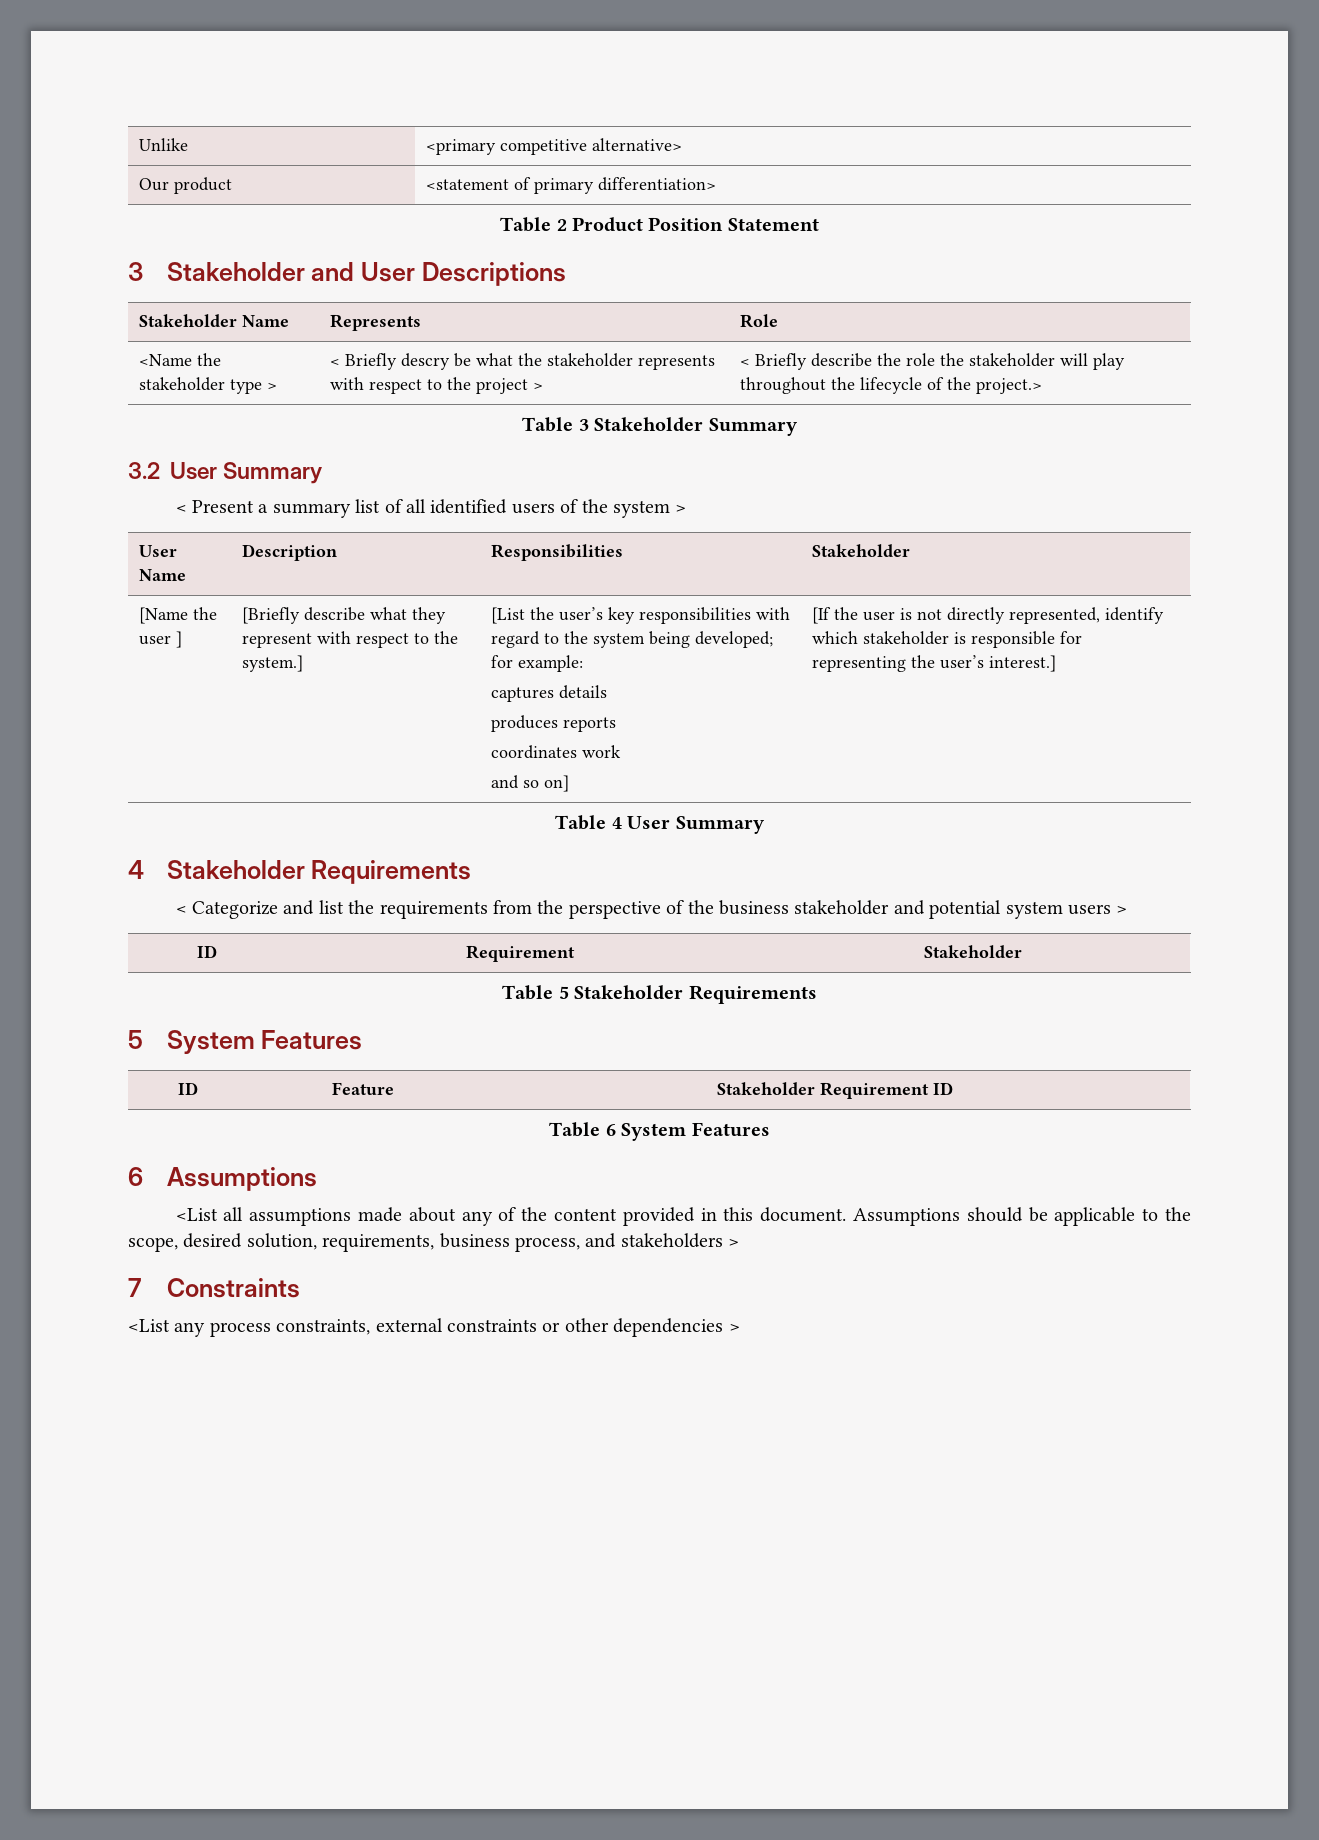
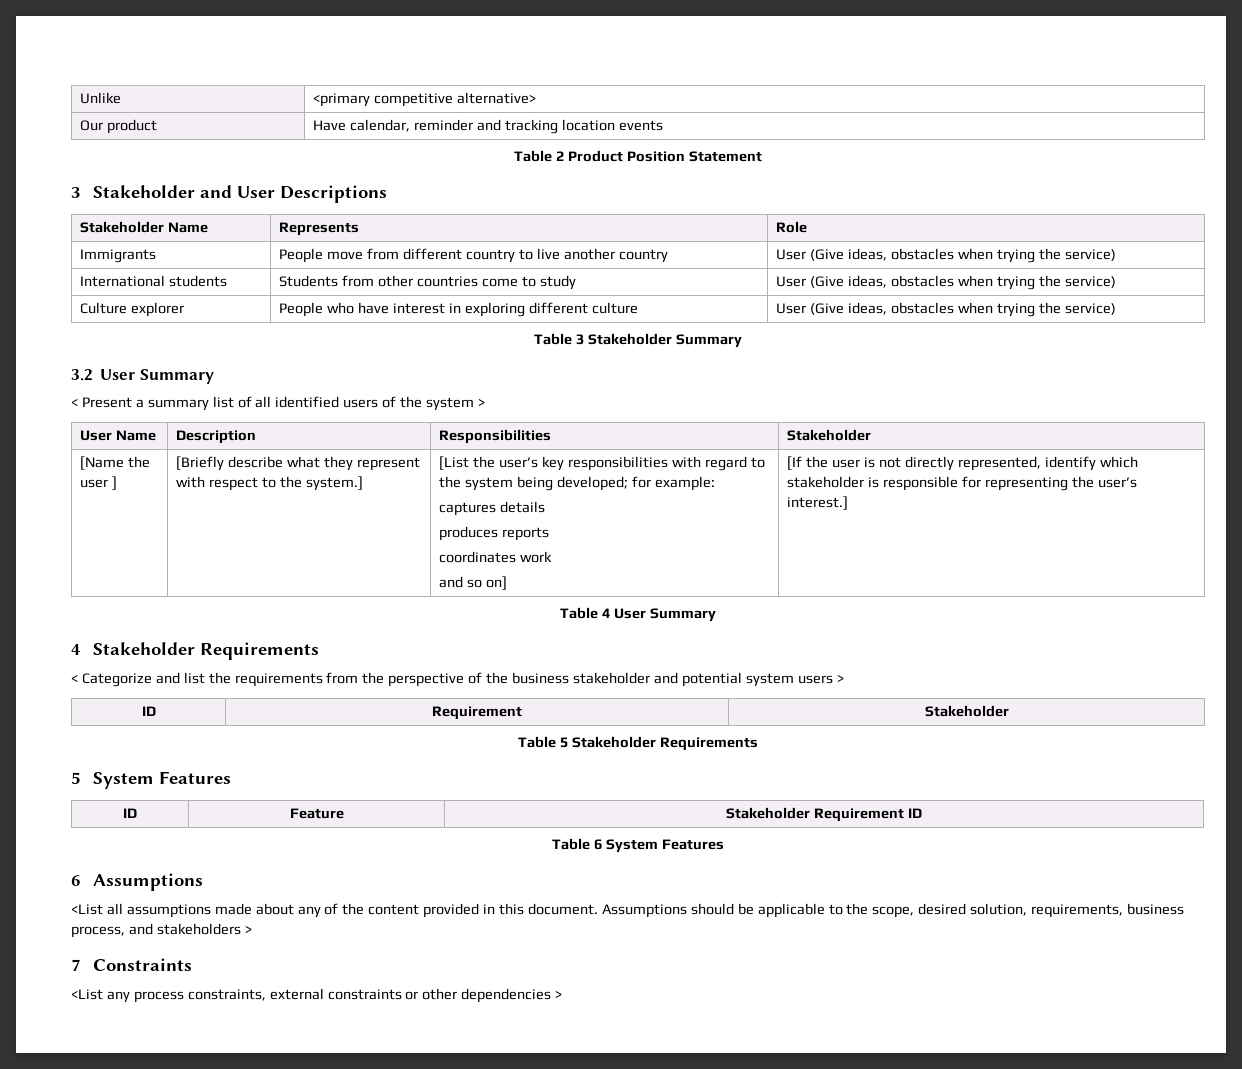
[426,177,717,194] <statement of primary differentiation> -> [313,119,663,134] Have calendar, reminder and tracking location events
[139,353,222,366] [139,377,278,394] [330,353,716,370] [330,377,544,394] [740,353,1126,370] [740,377,1043,394] <Name the stakeholder type > | < Briefly descry be what the stakeholder represents with respect to the project > | < Briefly describe the role the stakeholder will play throughout the lifecycle of the project.> -> [80,249,157,263] [279,248,668,263] [776,248,1116,263] [80,275,228,287] [279,275,576,290] [776,275,1116,290] [80,302,185,317] [279,302,638,317] [776,302,1116,317] Immigrants | People move from different country to live another country | User (Give ideas, obstacles when trying the service) // International students | Students from other countries come to study | User (Give ideas, obstacles when trying the service) // Culture explorer | People who have interest in exploring different culture | User (Give ideas, obstacles when trying the service)

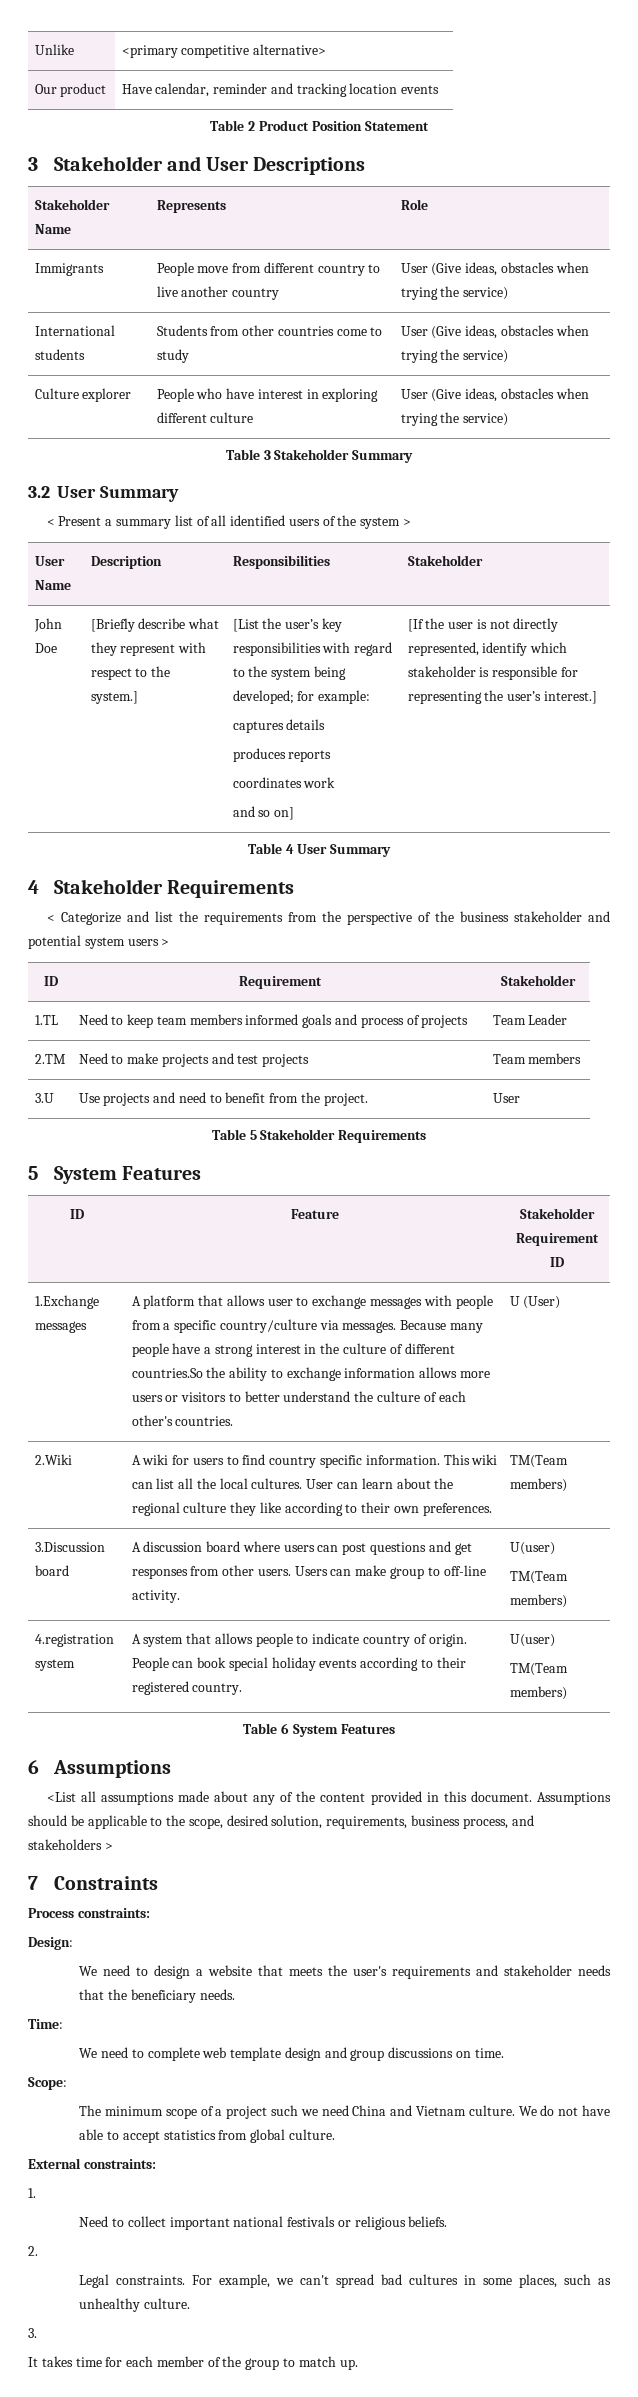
[80,456,151,470] [80,476,118,490] [Name the user ] -> [33,618,62,632] [34,643,57,653] John Doe
(1009, 711) none -> [34,1015,58,1025] [78,1014,469,1028] [492,1014,568,1025] [34,1054,66,1064] [78,1053,310,1067] [492,1053,582,1064] [34,1093,54,1103] [78,1092,368,1106] [492,1093,520,1103] // 1.TL | Need to keep team members informed goals and process of projects | Team Leader // 2.TM | Need to make projects and test projects | Team members // 3.U | Use projects and need to benefit from the project. | User
(922, 813) none -> [34,1295,99,1309] [34,1321,87,1333] [131,1295,493,1309] [131,1319,484,1333] [131,1343,455,1357] [131,1367,491,1381] [131,1391,466,1402] [131,1415,234,1426] [509,1296,561,1309] [34,1454,72,1465] [131,1454,498,1468] [131,1478,454,1489] [131,1502,492,1516] [509,1455,568,1468] [509,1478,567,1492] [34,1542,105,1552] [34,1565,69,1576] [131,1541,472,1555] [131,1565,486,1579] [131,1590,180,1603] [509,1542,555,1555] [509,1571,568,1584] [509,1594,567,1608] [34,1634,114,1647] [34,1659,75,1671] [131,1633,467,1647] [131,1657,466,1671] [131,1681,243,1695] [509,1634,555,1647] [509,1663,568,1676] [509,1686,567,1700] // 1.Exchange messages | A platform that allows user to exchange messages with people from a specific country/culture via messages. Because many people have a strong interest in the culture of different countries.So the ability to exchange information allows more users or visitors to better understand the culture of each other's countries. | U (User) // 2.Wiki | A wiki for users to find country specific information. This wiki can list all the local cultures. User can learn about the regional culture they like according to their own preferences. | TM(Team members) // 3.Discussion board | A discussion board where users can post questions and get responses from other users. Users can make group to off-line activity. | U(user) // TM(Team members) // 4.registration system | A system that allows people to indicate country of origin. People can book special holiday events according to their registered country. | U(user) // TM(Team members)
[71,988,563,1003] <List any process constraints, external constraints or other dependencies > -> [28,1908,150,1918] [28,1937,73,1950] [79,1965,611,1979] [79,1989,235,2003] [28,2019,63,2029] [79,2047,504,2061] [28,2077,67,2090] [79,2105,611,2119] [79,2129,335,2143] [28,2158,156,2169] [28,2188,36,2198] [79,2216,448,2230] [28,2246,38,2256] [79,2274,611,2288] [79,2298,190,2312] [28,2328,37,2338] [28,2356,358,2370] Process constraints: // Design: // We need to design a website that meets the user's requirements and stakeholder needs that the beneficiary needs. // Time: // We need to complete web template design and group discussions on time. // Scope: // The minimum scope of a project such we need China and Vietnam culture. We do not have able to accept statistics from global culture. // External constraints: // 1. // Need to collect important national festivals or religious beliefs. // 2. // Legal constraints. For example, we can't spread bad cultures in some places, such as unhealthy culture. // 3. // It takes time for each member of the group to match up.

